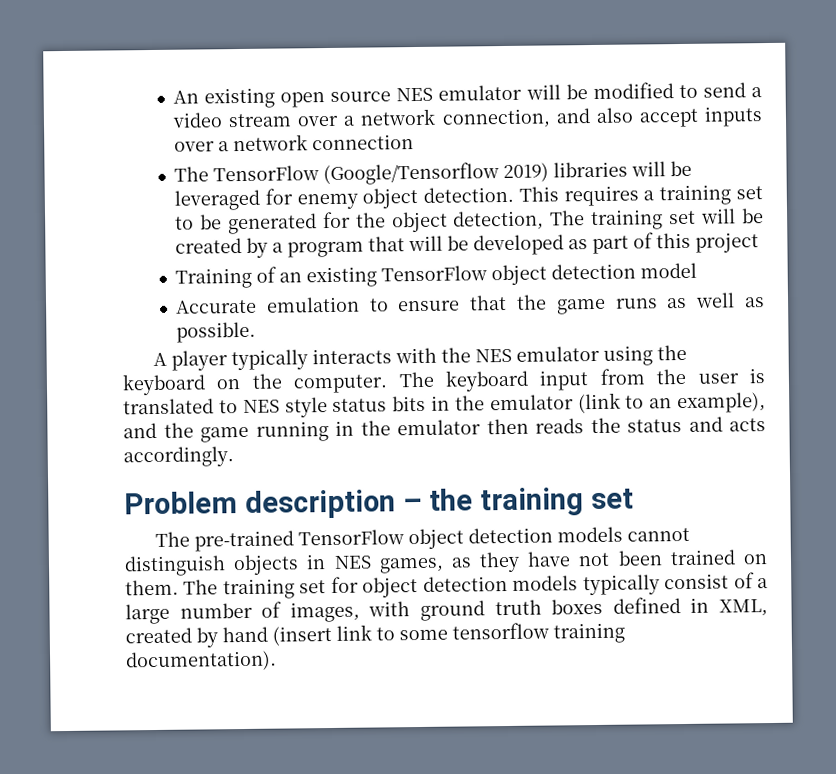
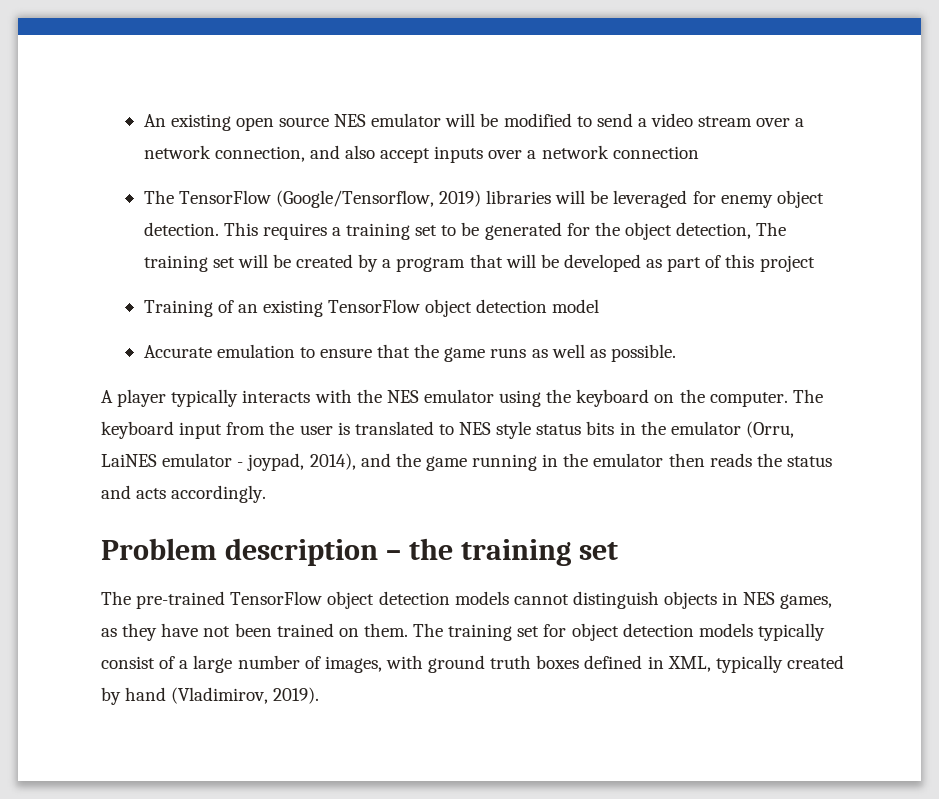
[323,162,500,186] (Google/Tensorflow -> [275,190,434,208] (Google/Tensorflow,
[577,392,766,414] (link to an example), -> [745,421,794,438] [101,453,356,471] (Orru, LaiNES emulator - joypad, 2014),
(769, 608) none -> [715,655,783,673] typically
[272,622,625,646] [125,650,277,672] (insert link to some tensorflow training documentation). -> [171,687,320,704] (Vladimirov, 2019).

